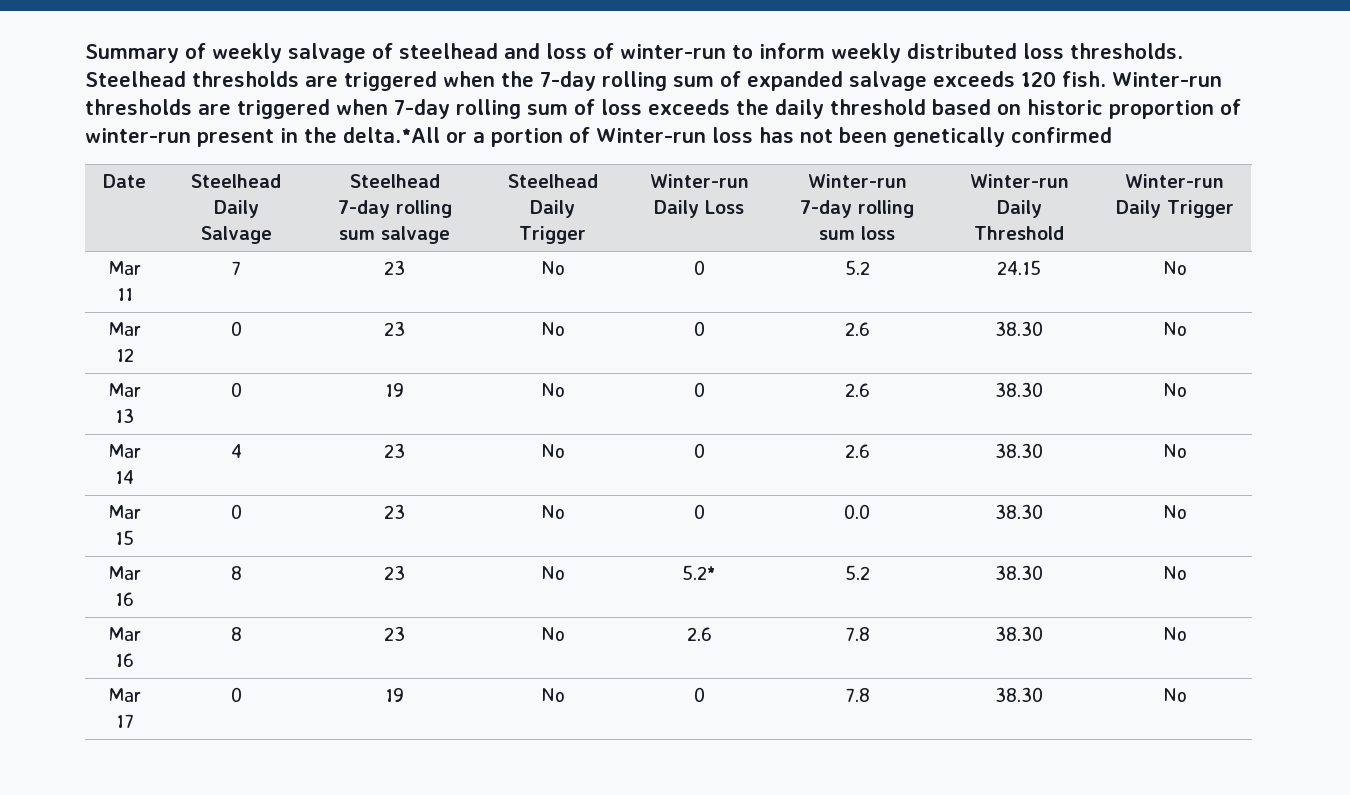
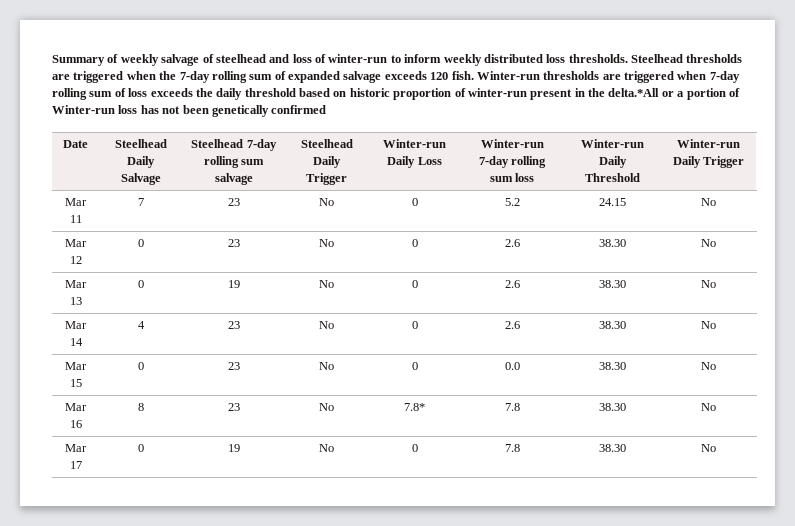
[682,565,716,580] [844,565,870,580] [995,565,1043,580] [1162,566,1187,580] [108,627,141,641] [115,653,134,667] [230,627,242,641] [384,626,405,641] [540,627,565,641] [686,627,712,641] 5.2* | 5.2 | 38.30 | No // Mar 16 | 8 | 23 | No | 2.6 -> [404,403,425,411] 7.8*

